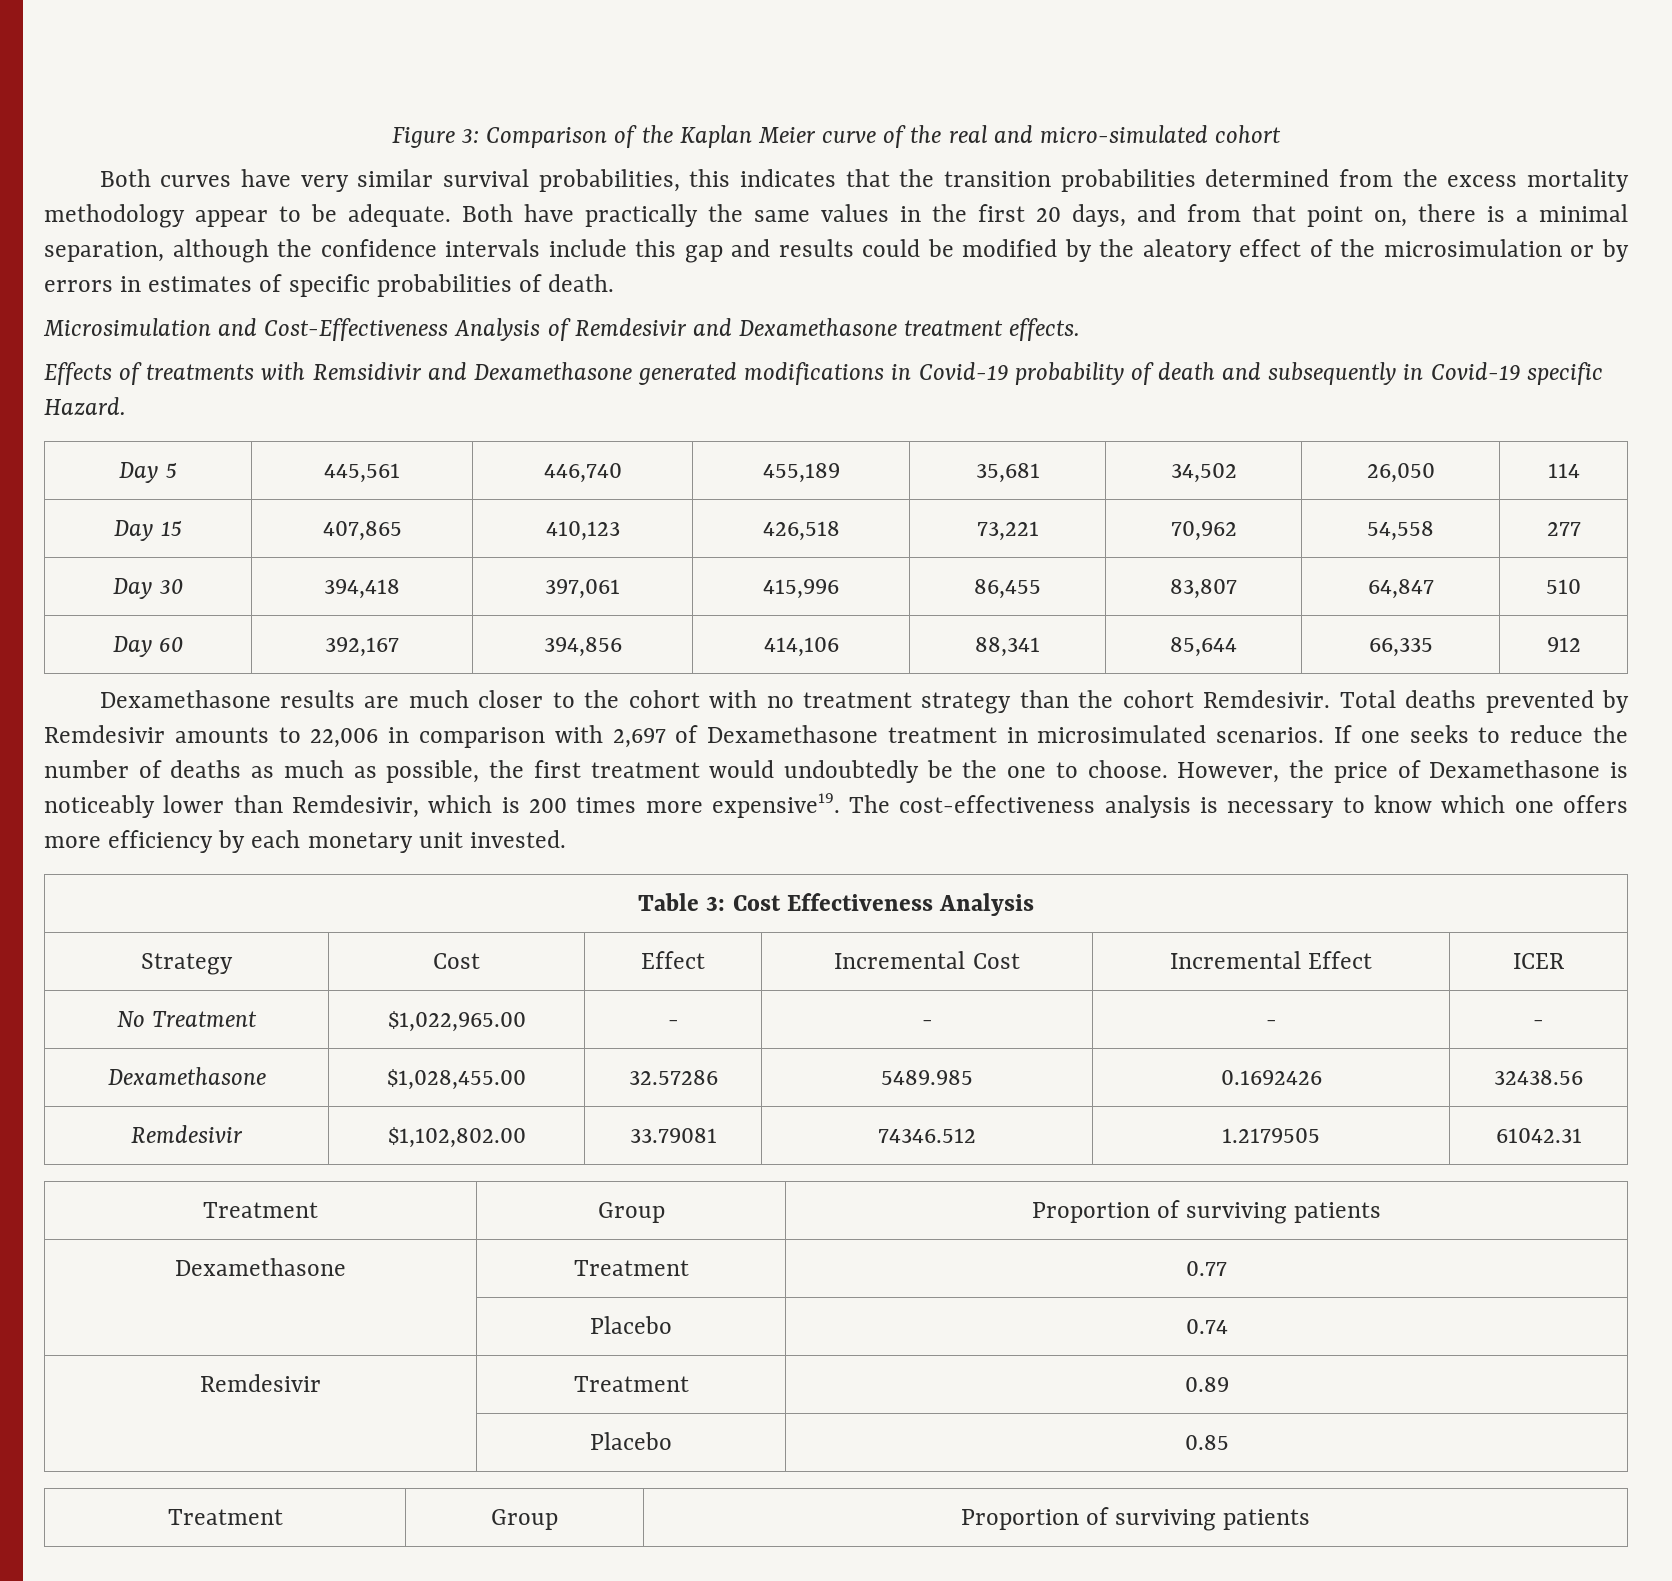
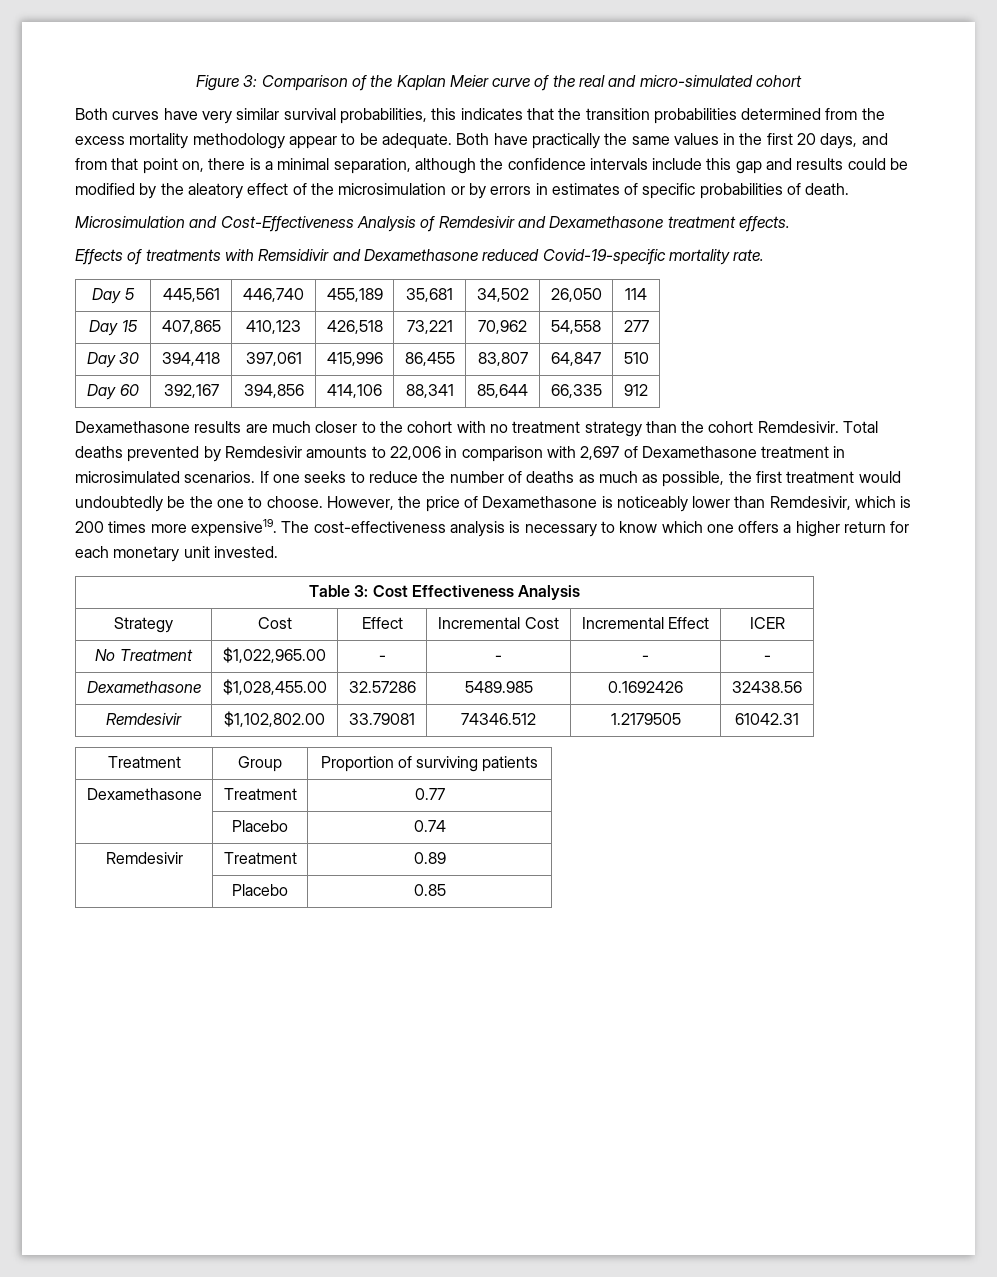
[638,362,1603,385] [44,397,126,415] generated modifications in Covid-19 probability of death and subsequently in Covid-19 specific Hazard. -> [482,249,765,265] reduced Covid-19-specific mortality rate.
[44,830,246,853] more efficiency by -> [783,521,910,537] a higher return for
[167,1509,283,1525] [491,1509,558,1530] [960,1507,1311,1531] // Treatment | Group | Proportion of surviving patients -> (446, 890) none

